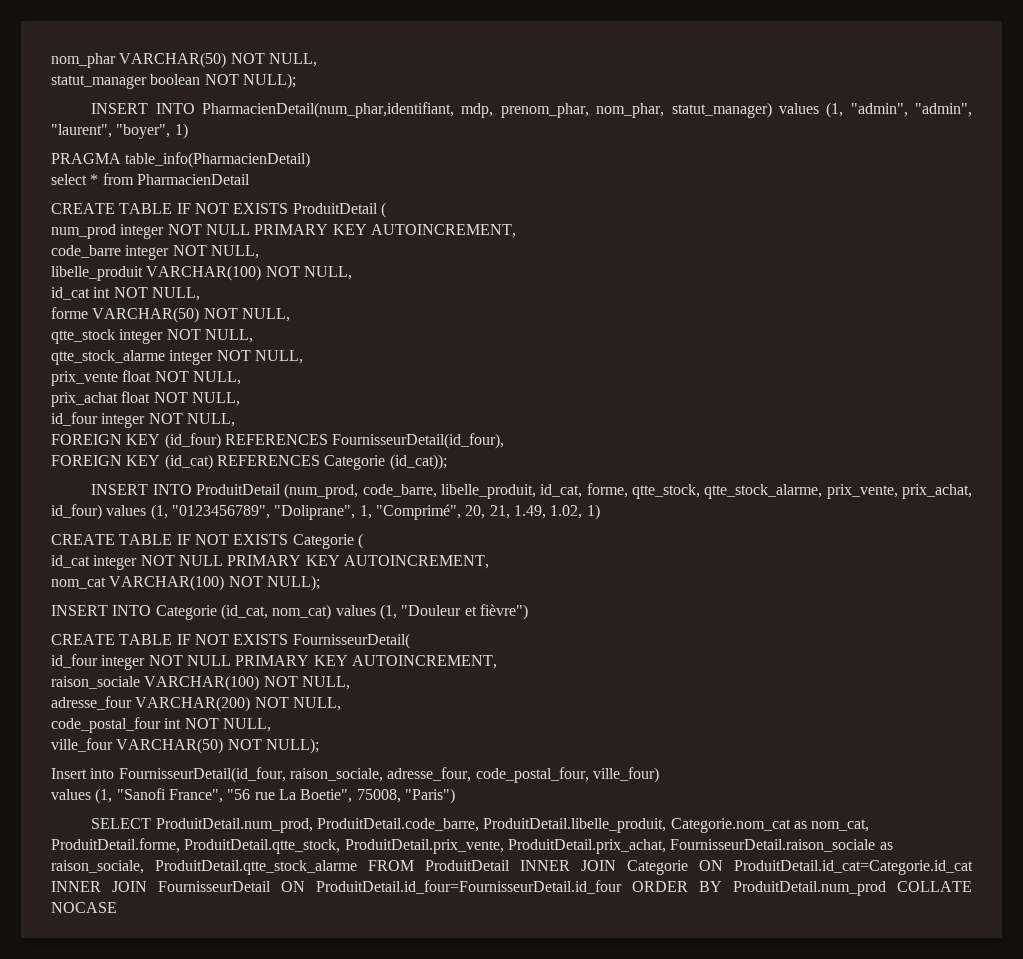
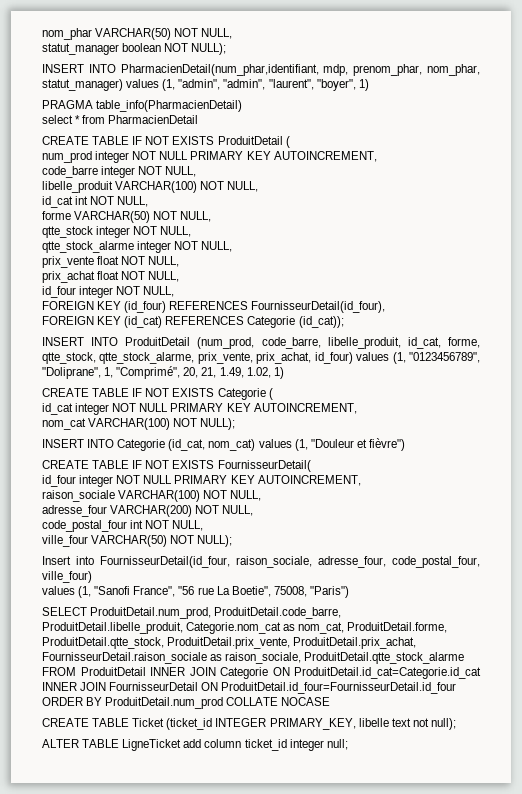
(117, 907) none -> [42,718,456,730] [42,739,348,751] // CREATE TABLE Ticket (ticket_id INTEGER PRIMARY_KEY, libelle text not null); // ALTER TABLE LigneTicket add column ticket_id integer null;

